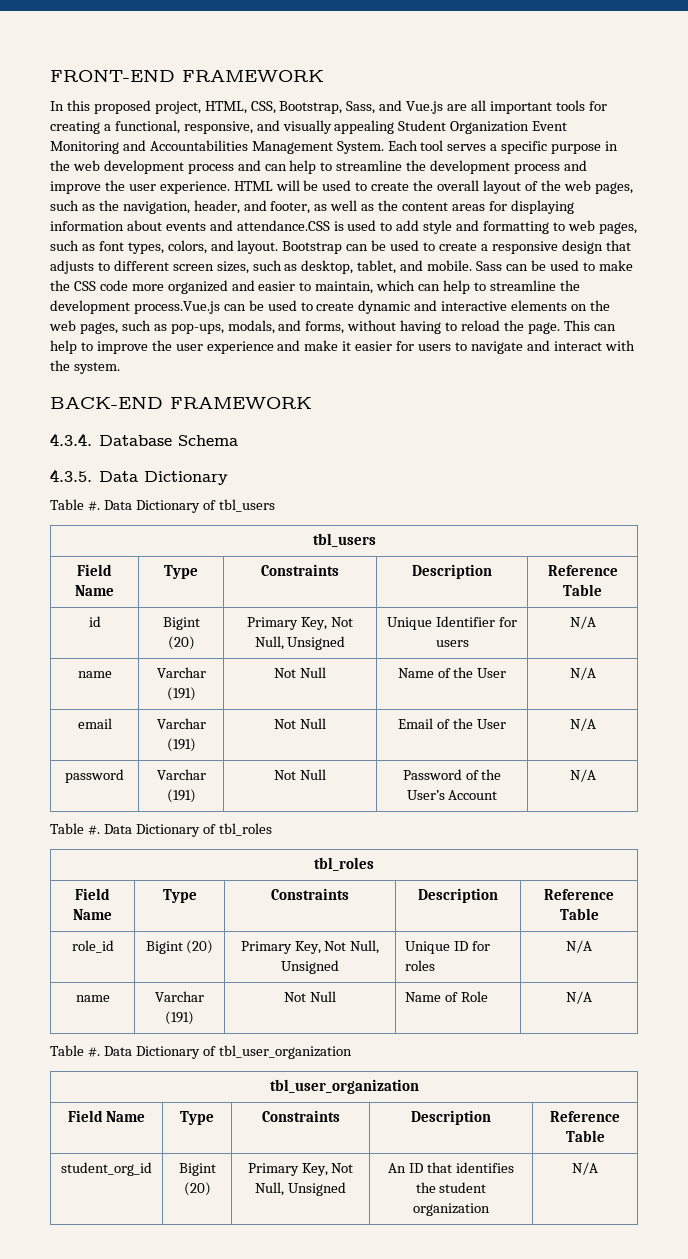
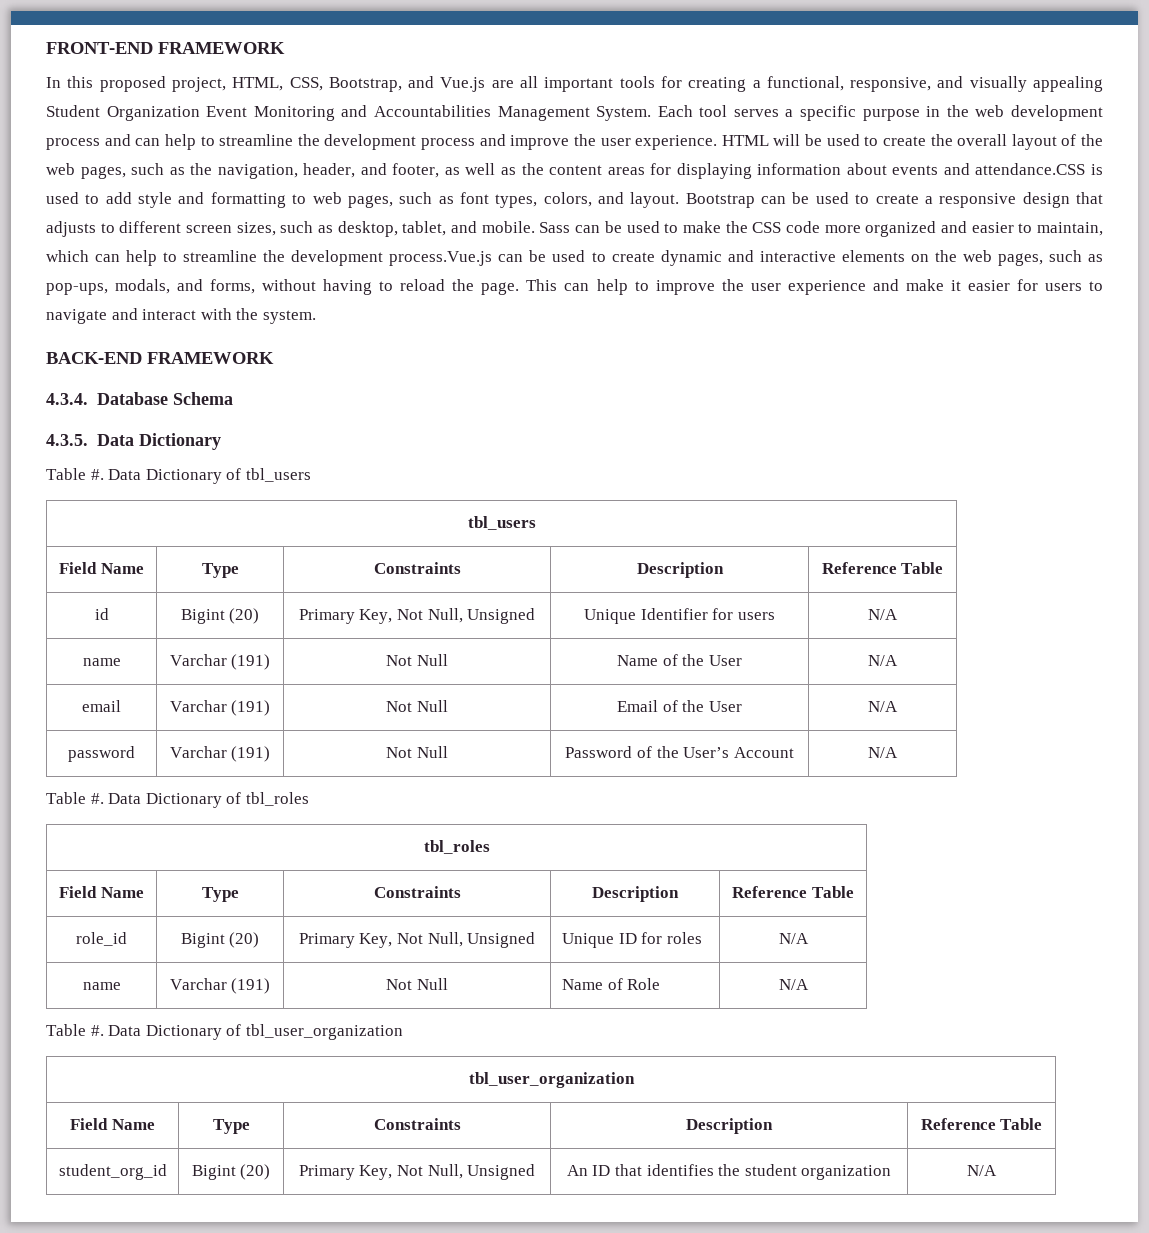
[346,101,376,114] Sass, -> (402, 84) none

